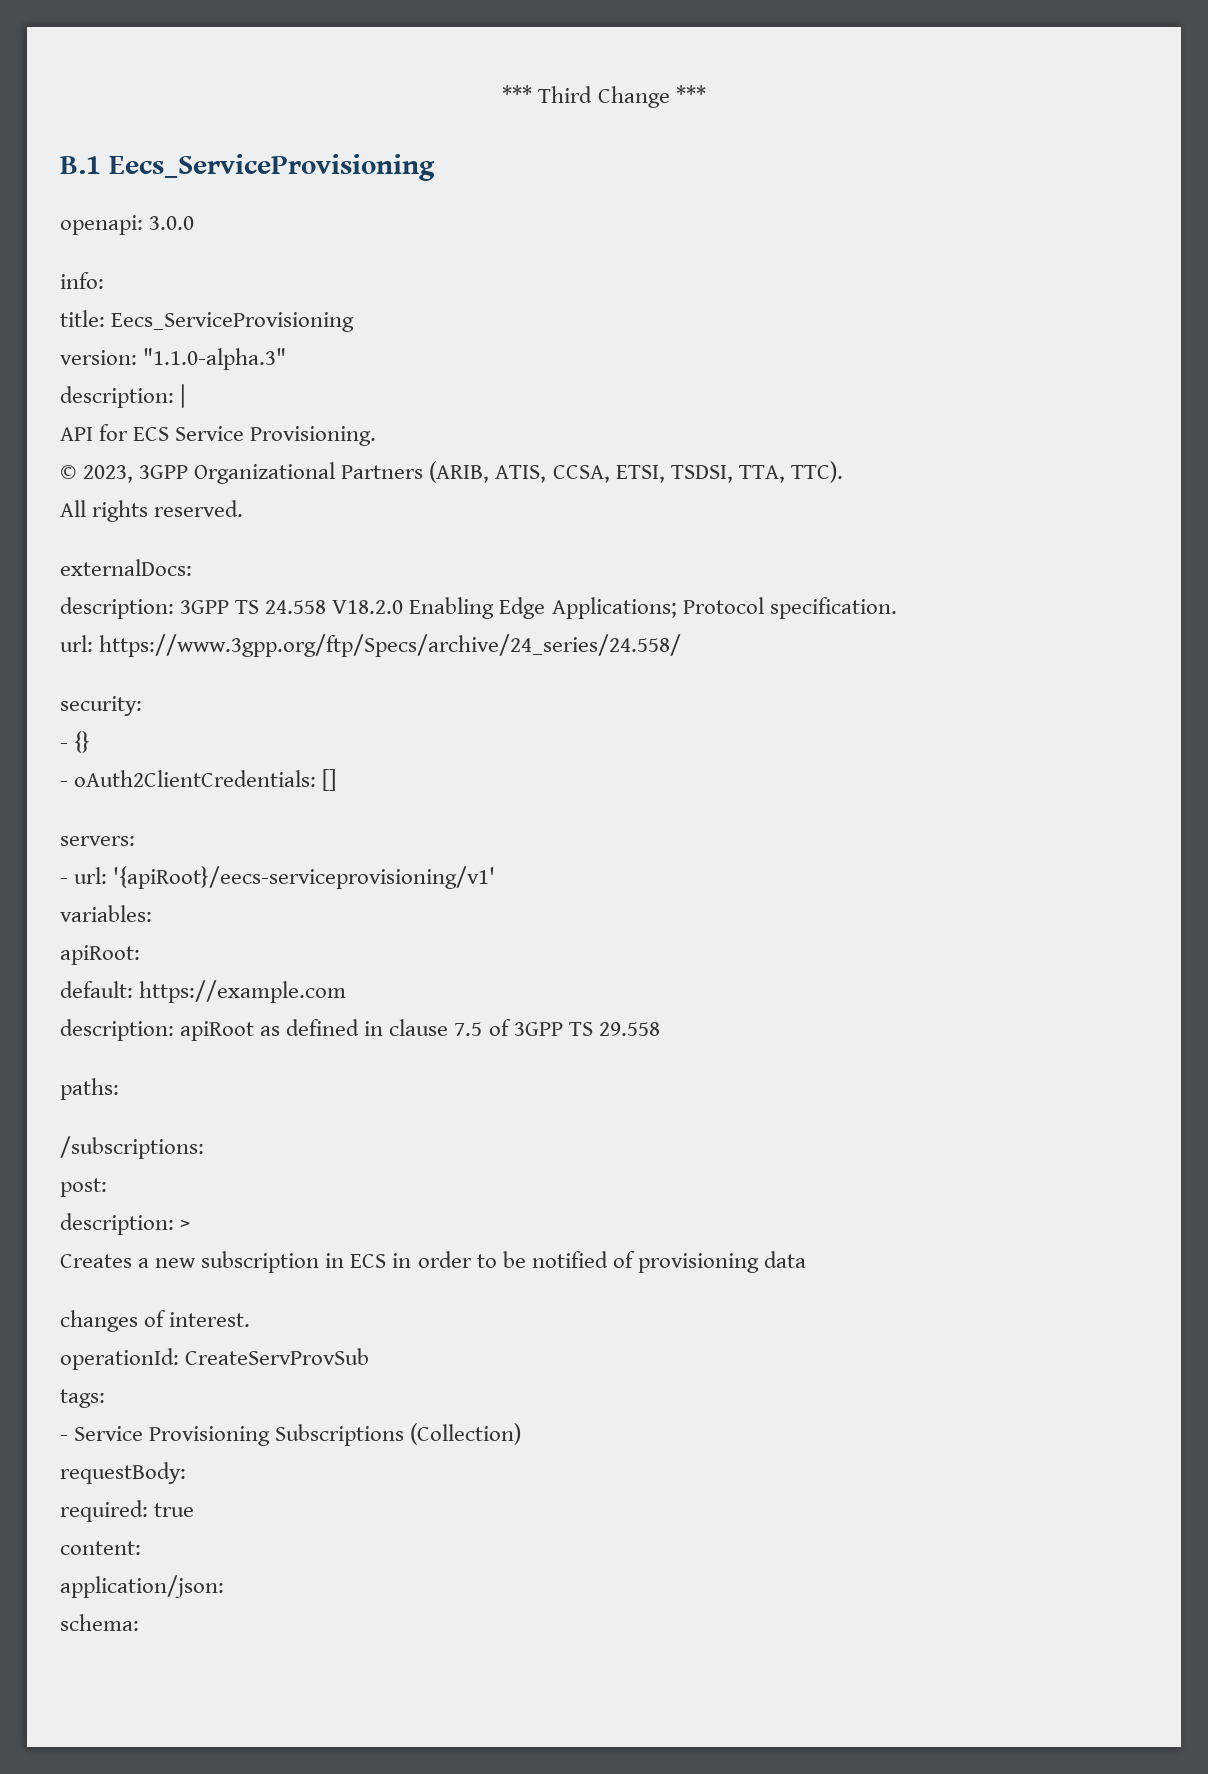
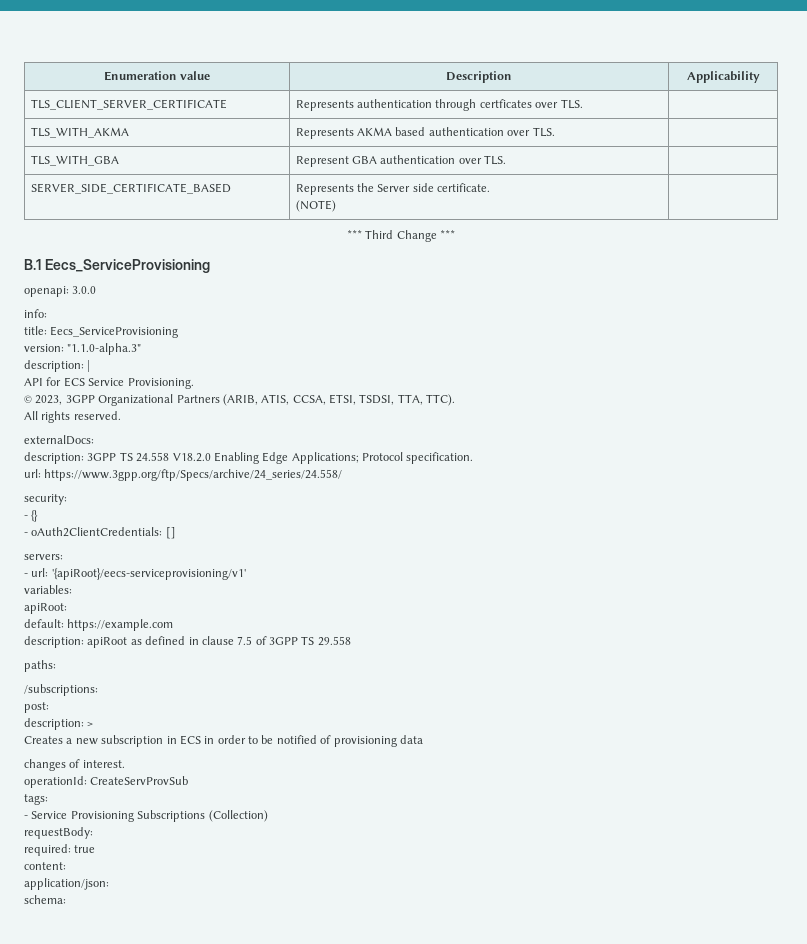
(502, 94) none -> [103,71,211,81] [446,71,512,83] [686,71,760,83] [30,99,227,110] [295,99,583,111] [30,127,129,138] [295,127,555,139] [30,155,119,166] [295,155,507,167] [30,183,231,194] [295,183,491,195] [295,200,336,212] Enumeration value | Description | Applicability // TLS_CLIENT_SERVER_CERTIFICATE | Represents authentication through certficates over TLS. | // TLS_WITH_AKMA | Represents AKMA based authentication over TLS. | // TLS_WITH_GBA | Represent GBA authentication over TLS. | // SERVER_SIDE_CERTIFICATE_BASED | Represents the Server side certificate. // (NOTE) | //

